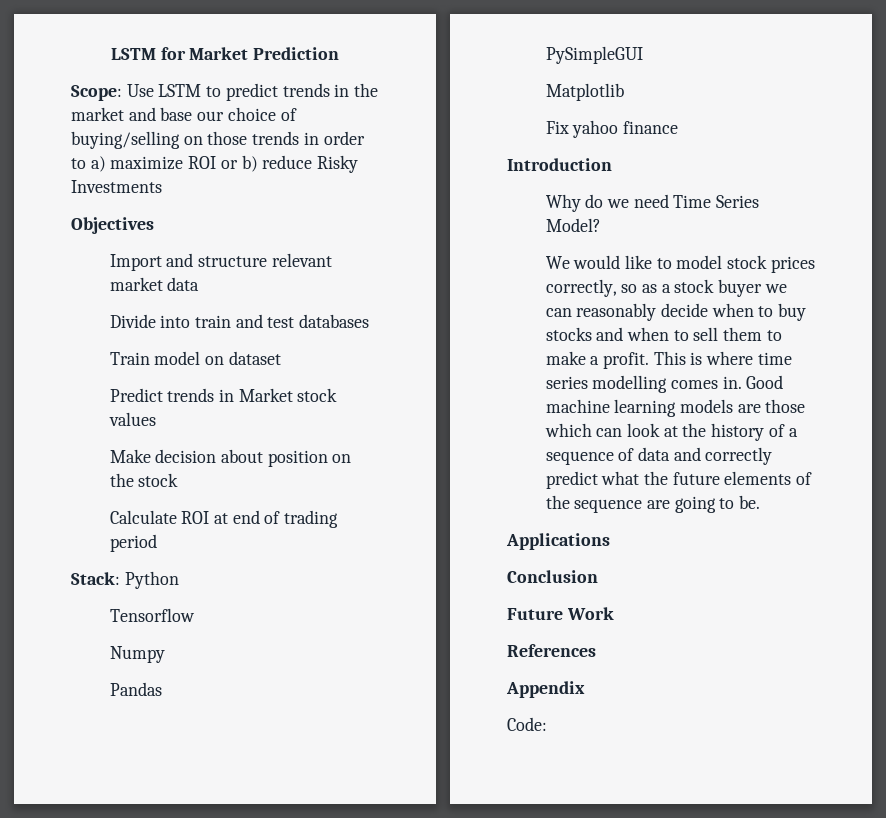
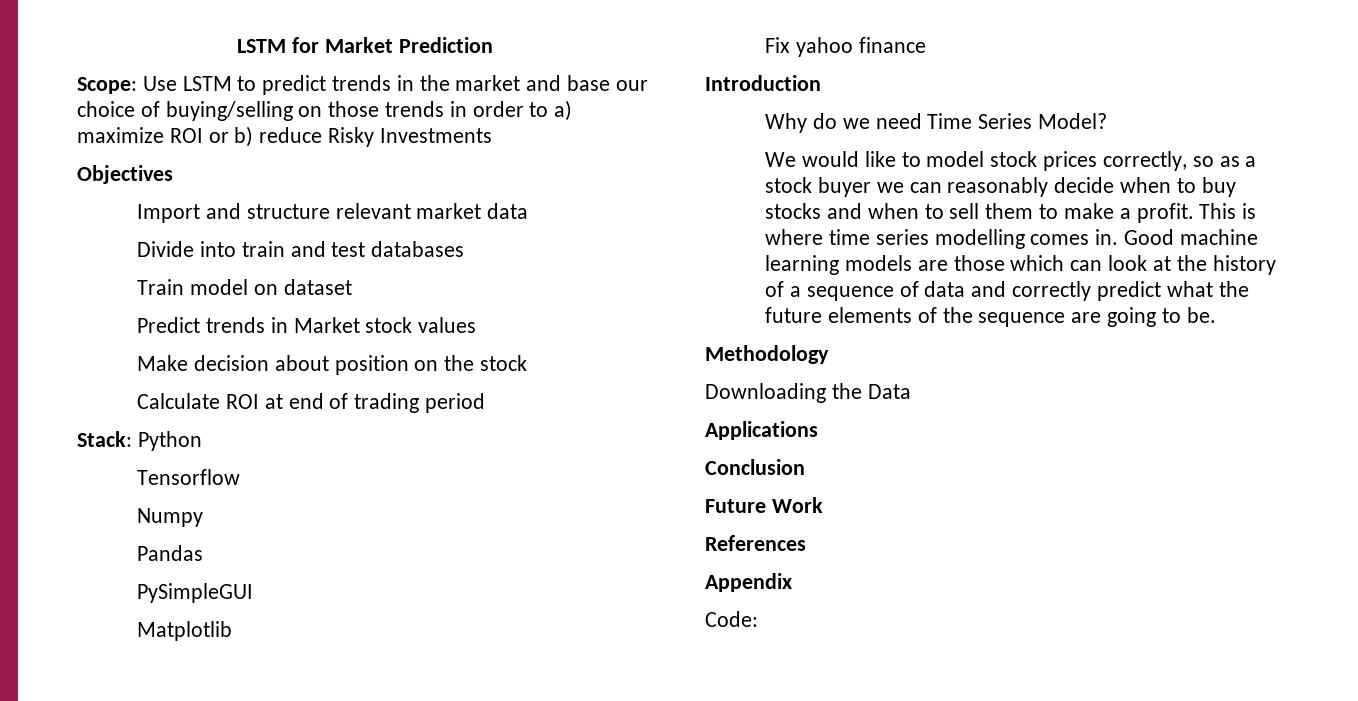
(761, 502) none -> [705,345,829,364] [705,383,911,403] // Methodology // Downloading the Data

